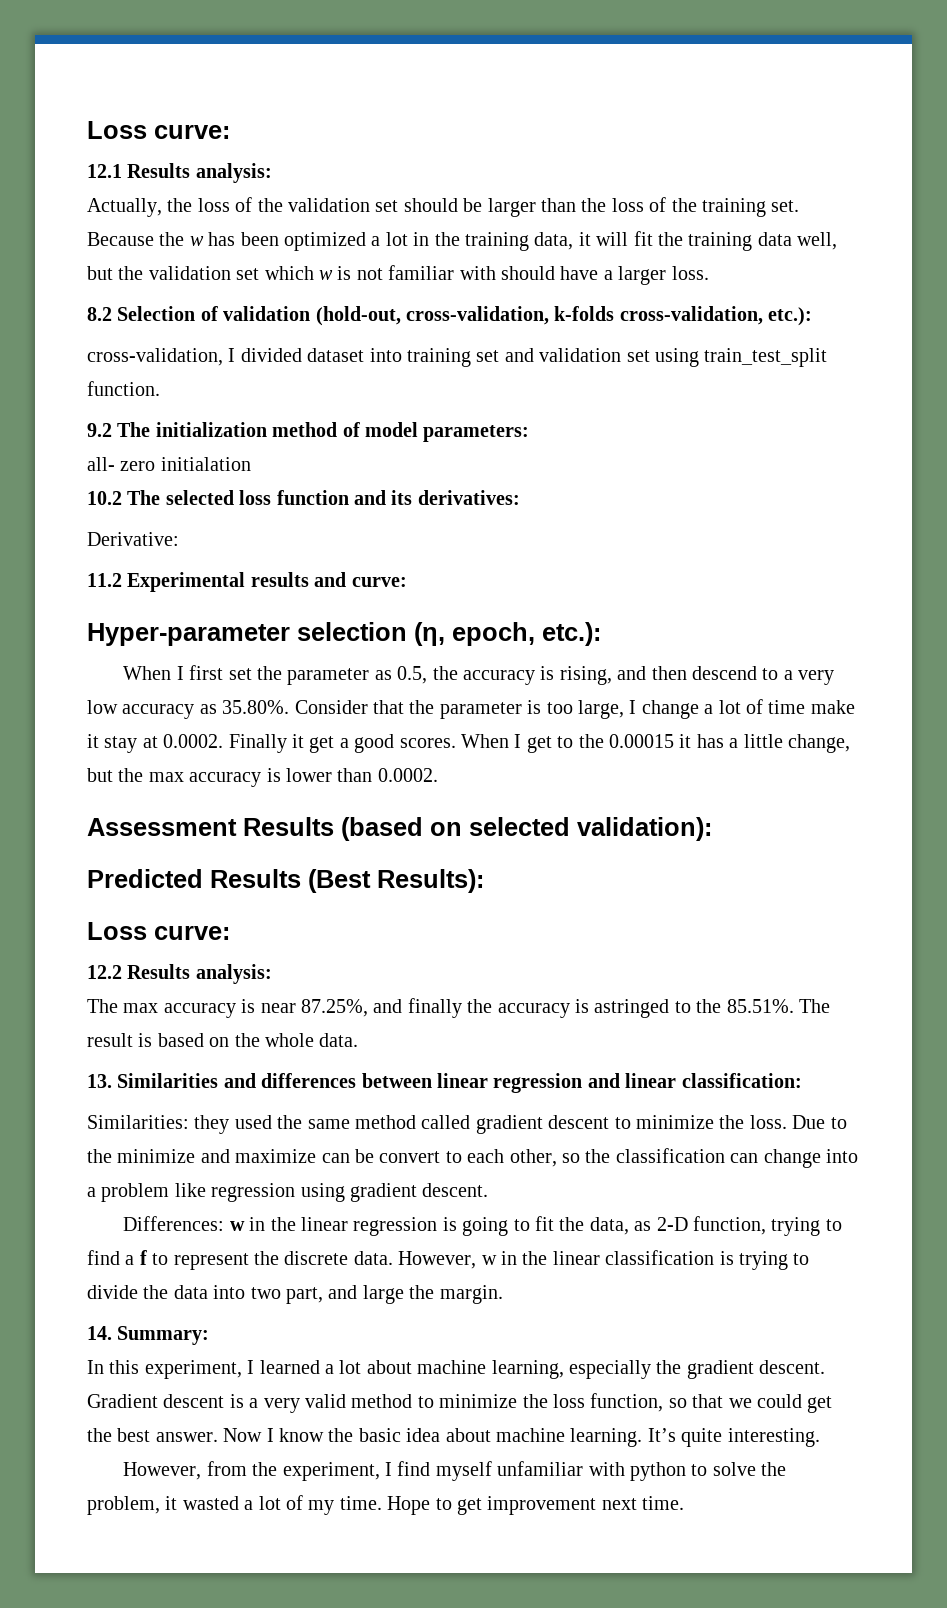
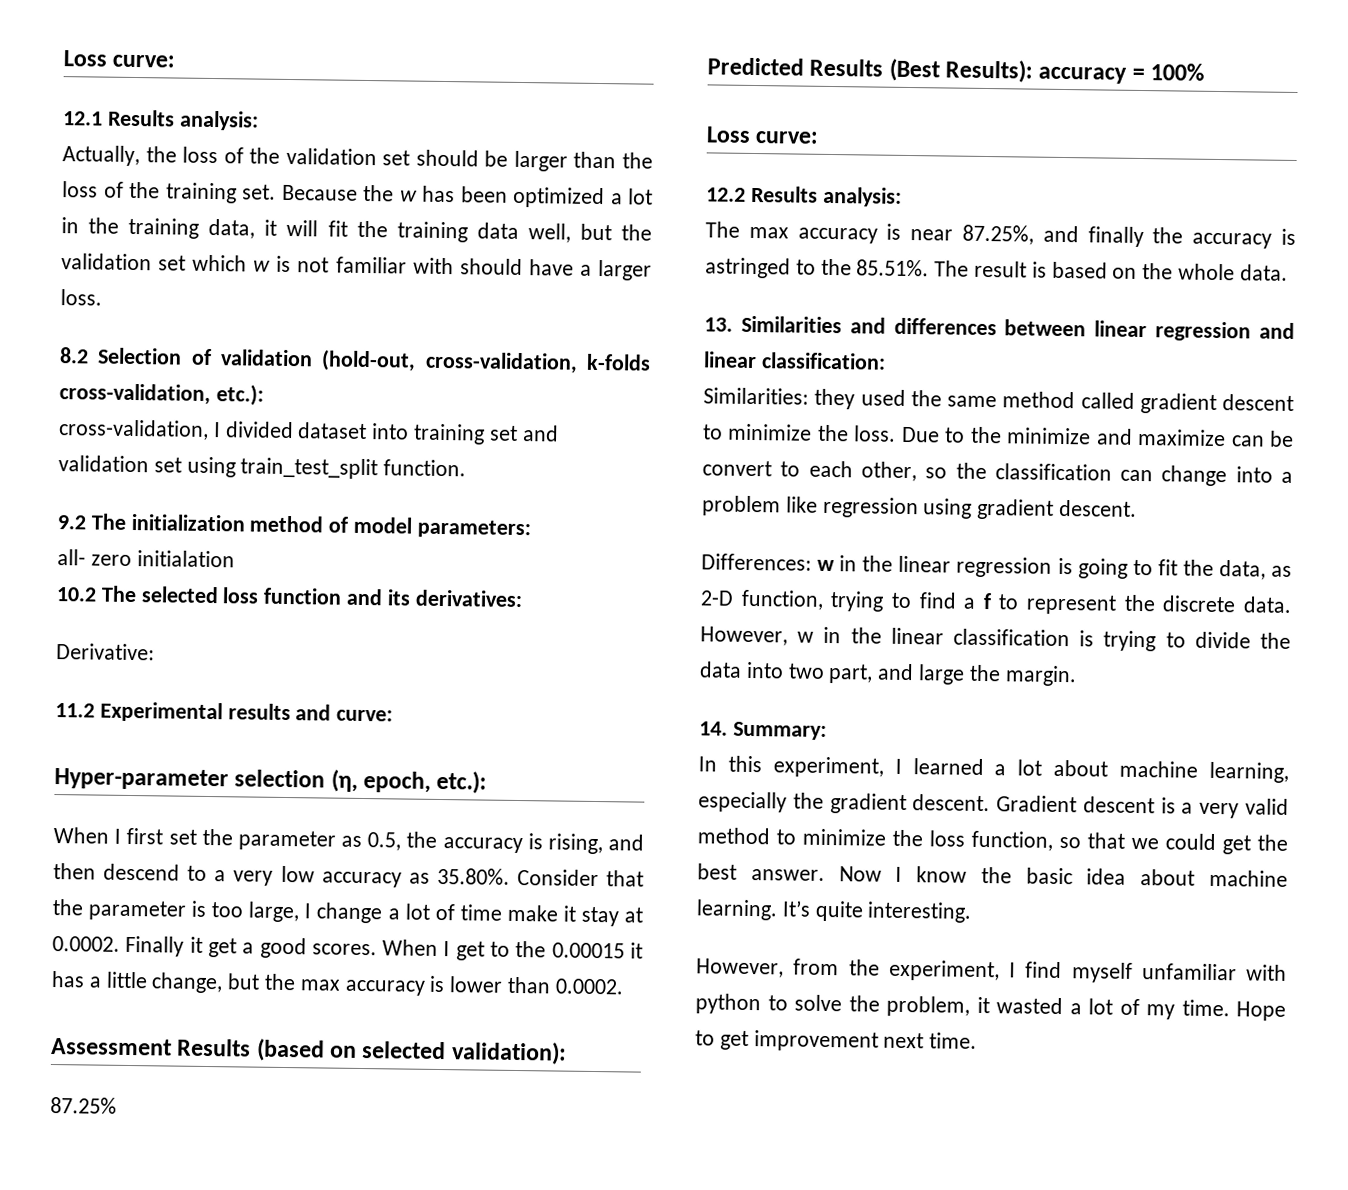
(712, 829) none -> [50,1096,117,1114] // 87.25%
(484, 881) none -> [1038,63,1206,84] accuracy = 100%

